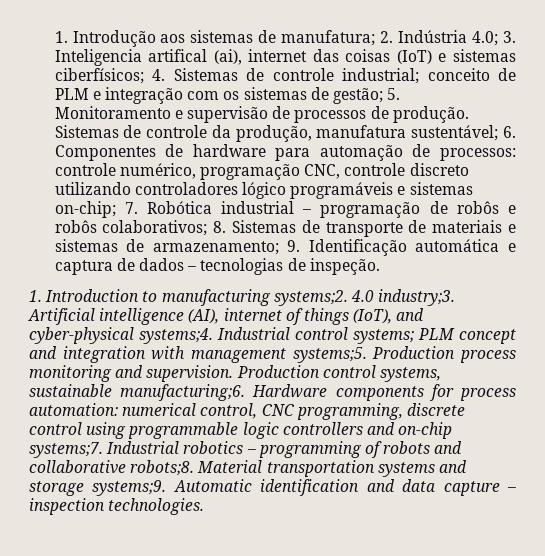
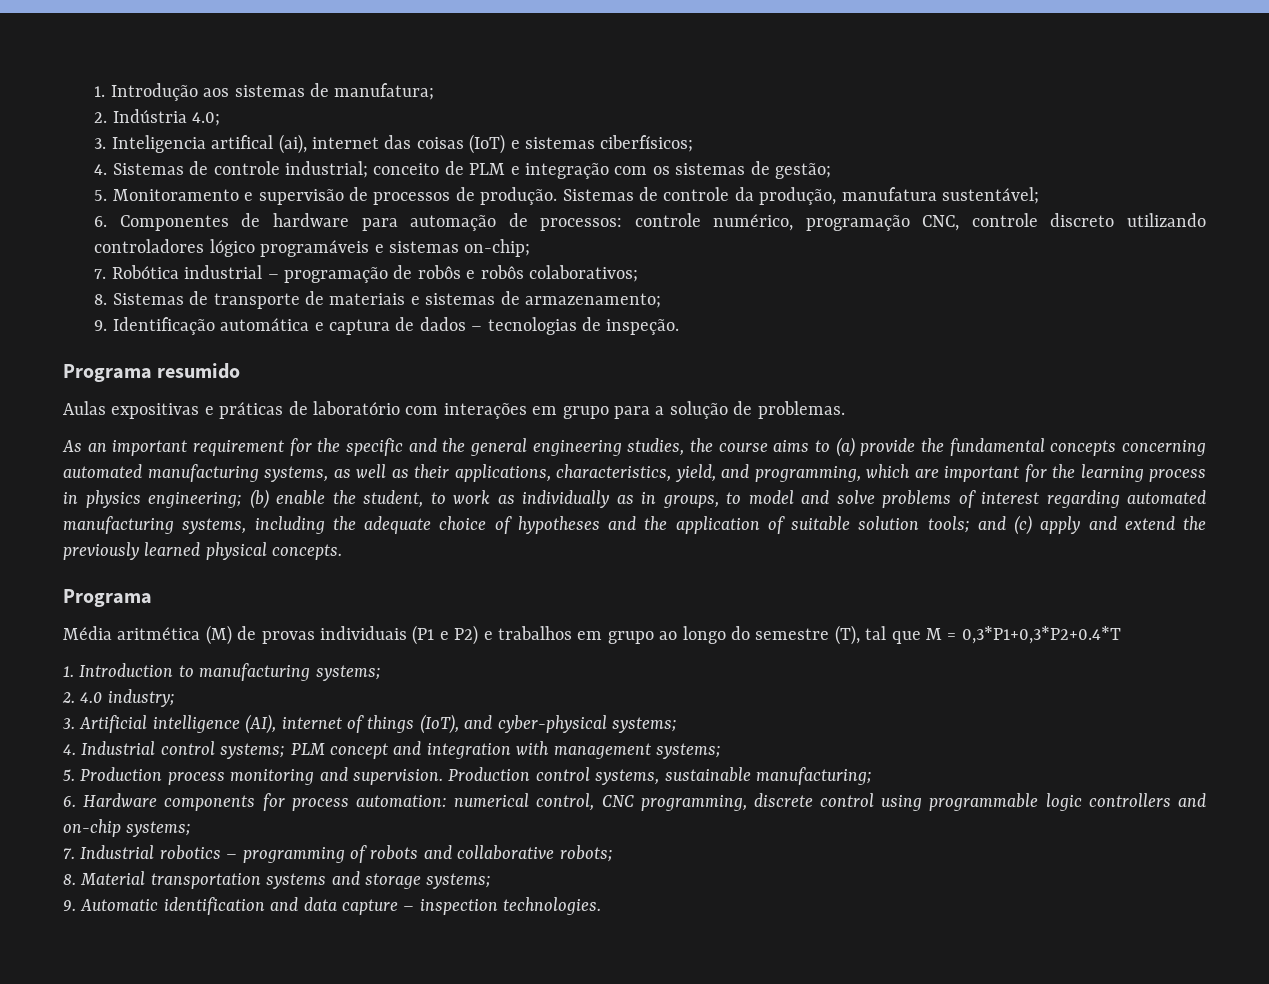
(376, 38) none -> (435, 91) //
(499, 38) none -> (221, 119) //
(144, 76) none -> (694, 143) //
(383, 96) none -> (831, 171) //
(499, 133) none -> (1039, 195) //
(116, 209) none -> (531, 248) //
(208, 228) none -> (638, 273) //
(279, 248) none -> (661, 300) //
(380, 266) none -> [63,363,241,382] [63,401,845,419] [62,437,1206,457] [63,464,1206,482] [63,489,1206,509] [63,515,1206,535] [63,542,343,560] [63,589,152,607] [63,625,1121,645] // Programa resumido // Aulas expositivas e práticas de laboratório com interações em grupo para a solução de problemas. // As an important requirement for the specific and the general engineering studies, the course aims to (a) provide the fundamental concepts concerning automated manufacturing systems, as well as their applications, characteristics, yield, and programming, which are important for the learning process in physics engineering; (b) enable the student, to work as individually as in groups, to model and solve problems of interest regarding automated manufacturing systems, including the adequate choice of hypotheses and the application of suitable solution tools; and (c) apply and extend the previously learned physical concepts. // Programa // Média aritmética (M) de provas individuais (P1 e P2) e trabalhos em grupo ao longo do semestre (T), tal que M = 0,3*P1+0,3*P2+0.4*T
[273,289,456,306] systems;2. 4.0 industry;3. -> [315,665,381,681] [62,689,175,707] [63,718,75,729] systems; // 2. 4.0 industry; // 3.
[139,328,213,344] systems;4. -> [611,717,677,733] [63,744,76,755] systems; // 4.
[292,347,367,363] systems;5. -> [655,743,721,759] [63,769,75,781] systems; // 5.
[120,384,246,401] manufacturing;6. -> [755,767,872,785] [63,796,76,807] manufacturing; // 6.
[29,442,103,458] systems;7. -> [126,821,192,837] [63,848,75,859] systems; // 7.
[130,460,195,476] robots;8. -> [559,845,613,862] [63,874,76,885] robots; // 8.
[92,480,167,496] systems;9. -> [426,873,492,889] [63,900,76,911] systems; // 9.

